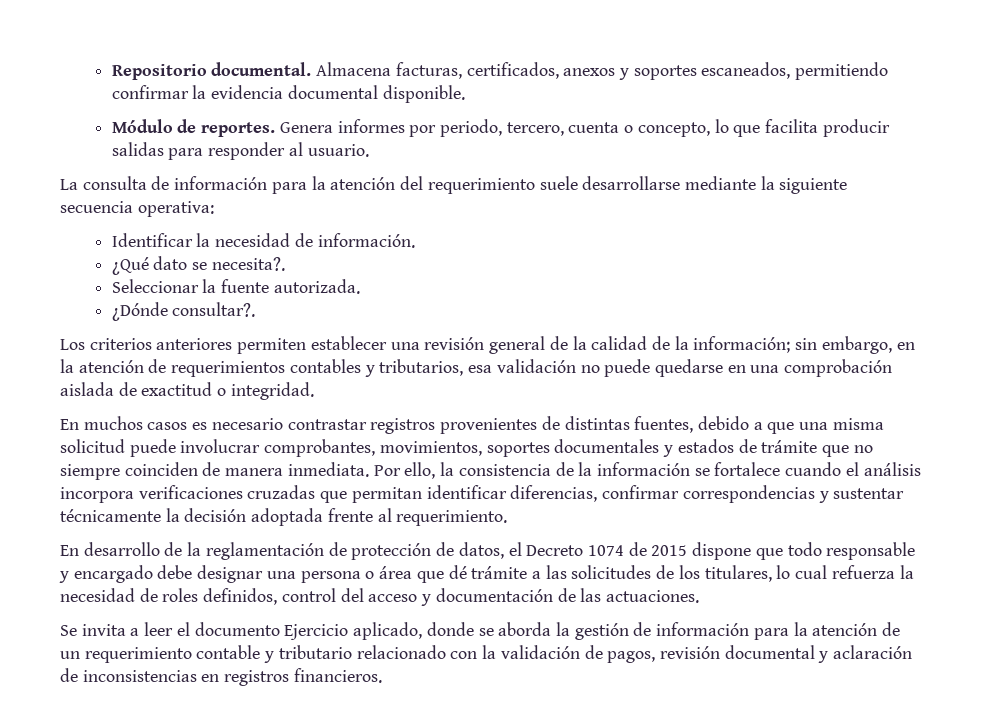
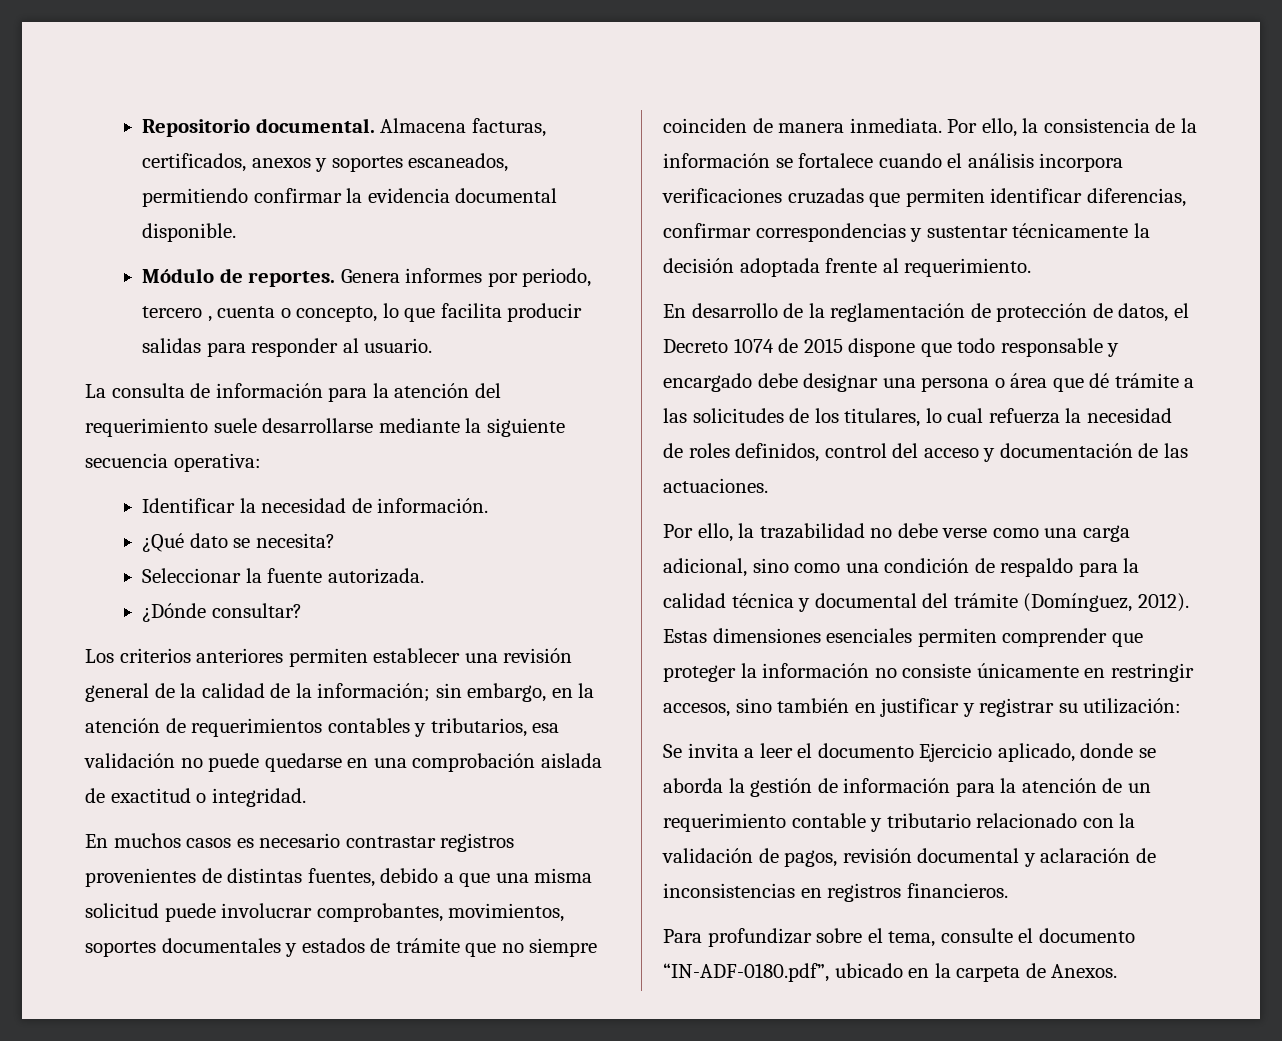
[506,122,564,136] tercero, -> [142,306,212,322] tercero ,
[211,257,285,271] necesita?. -> [255,533,335,548] necesita?
[172,302,256,317] consultar?. -> [211,603,302,618] consultar?
[351,487,422,503] permitan -> [905,188,985,207] permiten
(699, 596) none -> [663,523,1130,542] [663,558,1140,577] [663,593,1189,612] [663,628,1143,647] [663,663,1194,682] [663,698,1182,717] // Por ello, la trazabilidad no debe verse como una carga adicional, sino como una condición de respaldo para la calidad técnica y documental del trámite (Domínguez, 2012). Estas dimensiones esenciales permiten comprender que proteger la información no consiste únicamente en restringir accesos, sino también en justificar y registrar su utilización:
(382, 675) none -> [663,928,1135,947] [663,963,1118,982] // Para profundizar sobre el tema, consulte el documento “IN-ADF-0180.pdf”, ubicado en la carpeta de Anexos.

